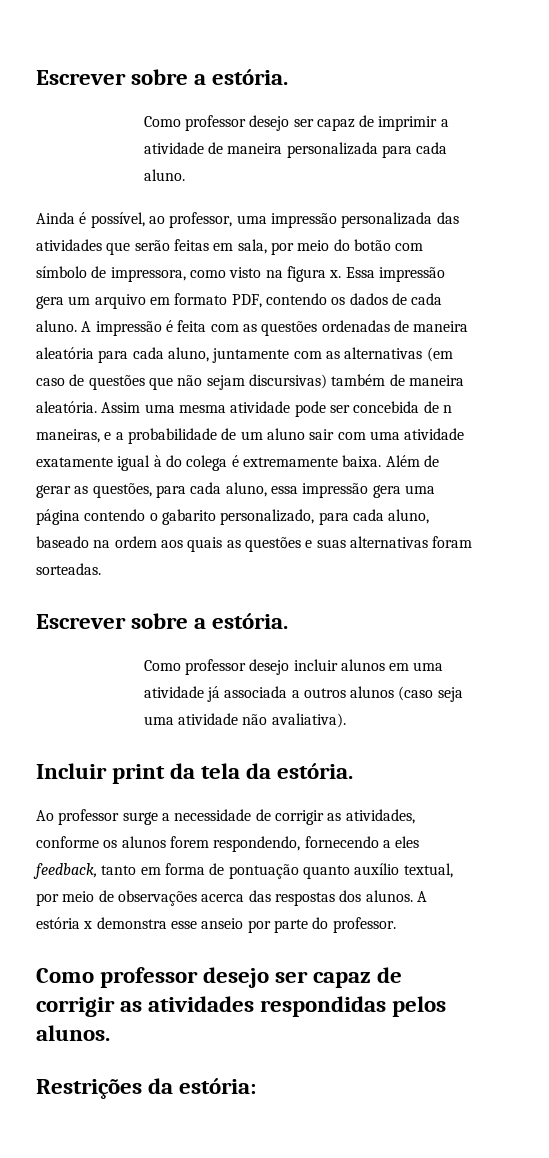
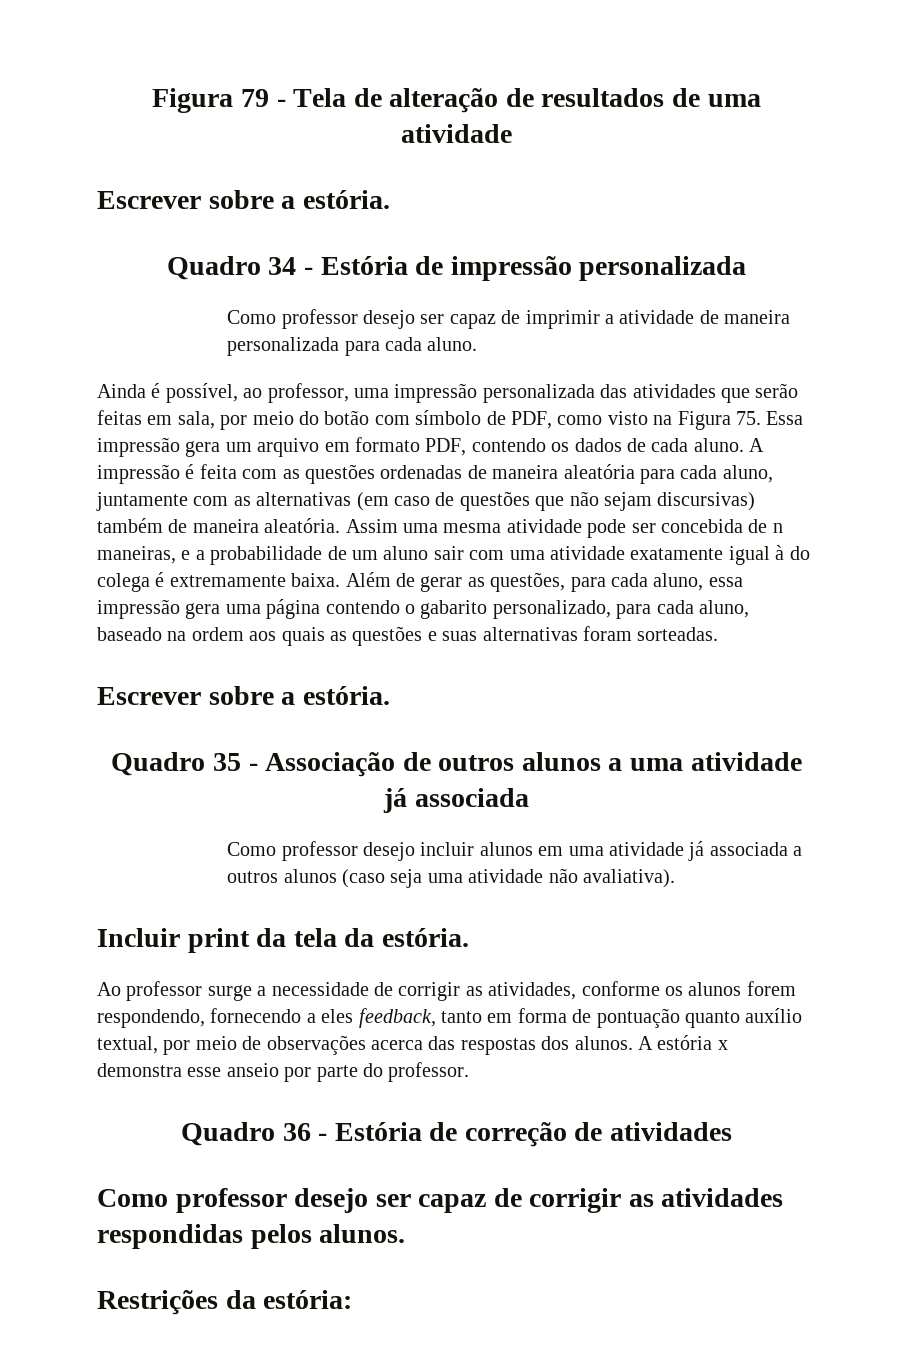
[36,69,289,85] Escrever sobre a estória. -> [152,88,761,113] [401,124,512,143] [97,190,390,209] [166,256,747,281] Figura 79 - Tela de alteração de resultados de uma atividade // Escrever sobre a estória. // Quadro 34 - Estória de impressão personalizada
[110,267,186,282] impressora, -> [510,411,552,429] PDF,
[286,266,342,282] figura x. -> [677,411,761,430] Figura 75.
(289, 621) none -> [111,752,802,777] [383,788,529,813] // Quadro 35 - Associação de outros alunos a uma atividade já associada
(396, 925) none -> [181,1122,732,1147] // Quadro 36 - Estória de correção de atividades

